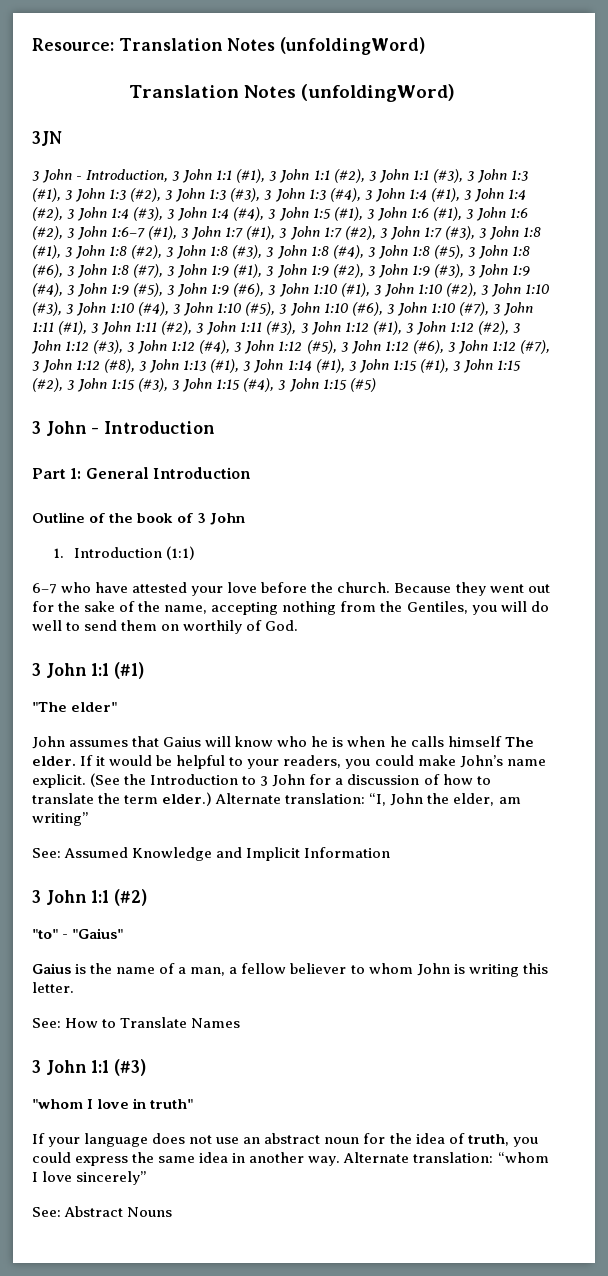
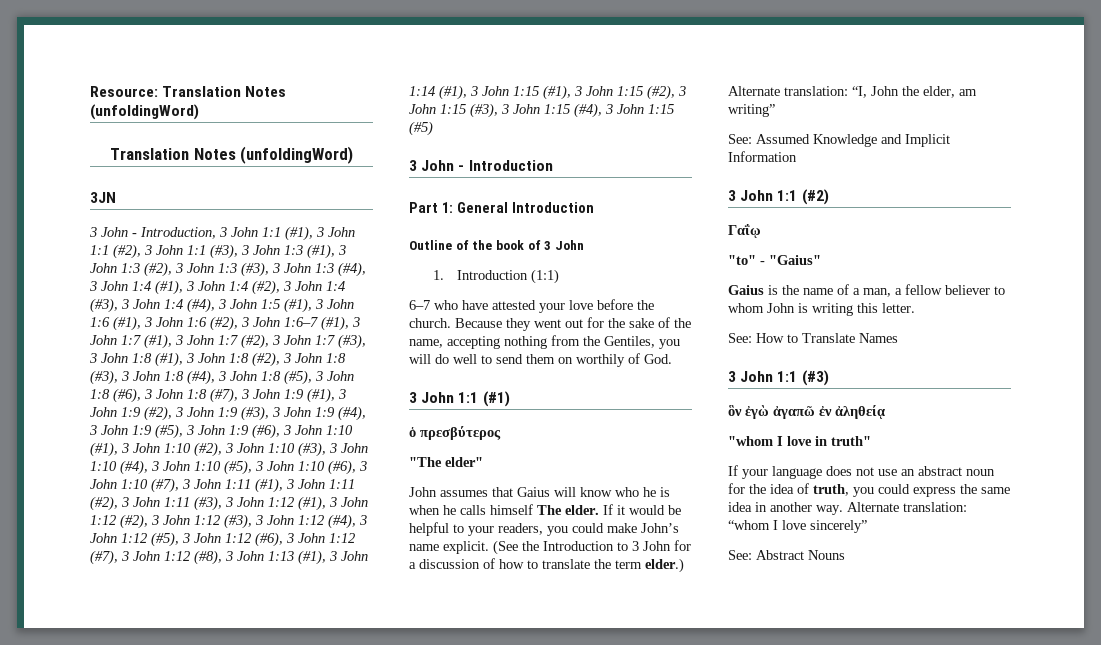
(145, 670) none -> [409,426,501,440] // ὁ πρεσβύτερος
(148, 897) none -> [728,224,761,238] // Γαΐῳ
(147, 1067) none -> [728,405,885,419] // ὃν ἐγὼ ἀγαπῶ ἐν ἀληθείᾳ

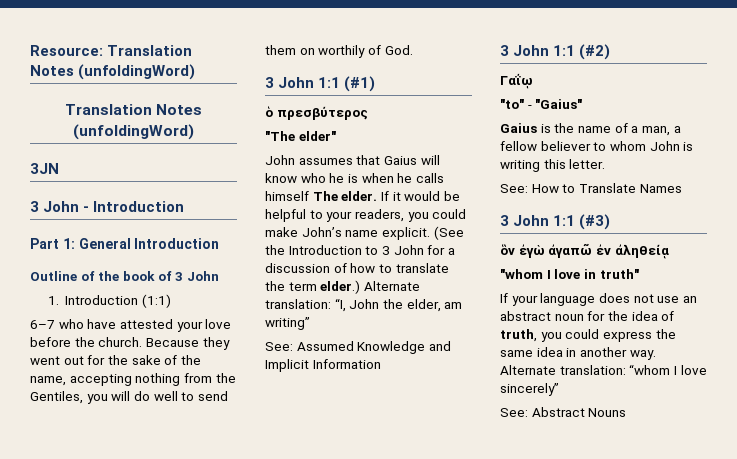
[89,226,355,241] [90,244,346,259] [90,262,366,277] [89,280,345,295] [90,298,354,313] [90,316,360,331] [90,334,366,349] [89,352,346,367] [90,370,354,385] [90,388,346,403] [90,406,366,421] [89,424,353,439] [90,442,368,457] [90,460,367,475] [90,478,355,493] [90,496,368,511] [90,514,367,529] [90,532,355,547] [90,550,368,565] [409,85,686,100] [409,103,674,118] [409,121,433,136] // 3 John - Introduction, 3 John 1:1 (#1), 3 John 1:1 (#2), 3 John 1:1 (#3), 3 John 1:3 (#1), 3 John 1:3 (#2), 3 John 1:3 (#3), 3 John 1:3 (#4), 3 John 1:4 (#1), 3 John 1:4 (#2), 3 John 1:4 (#3), 3 John 1:4 (#4), 3 John 1:5 (#1), 3 John 1:6 (#1), 3 John 1:6 (#2), 3 John 1:6–7 (#1), 3 John 1:7 (#1), 3 John 1:7 (#2), 3 John 1:7 (#3), 3 John 1:8 (#1), 3 John 1:8 (#2), 3 John 1:8 (#3), 3 John 1:8 (#4), 3 John 1:8 (#5), 3 John 1:8 (#6), 3 John 1:8 (#7), 3 John 1:9 (#1), 3 John 1:9 (#2), 3 John 1:9 (#3), 3 John 1:9 (#4), 3 John 1:9 (#5), 3 John 1:9 (#6), 3 John 1:10 (#1), 3 John 1:10 (#2), 3 John 1:10 (#3), 3 John 1:10 (#4), 3 John 1:10 (#5), 3 John 1:10 (#6), 3 John 1:10 (#7), 3 John 1:11 (#1), 3 John 1:11 (#2), 3 John 1:11 (#3), 3 John 1:12 (#1), 3 John 1:12 (#2), 3 John 1:12 (#3), 3 John 1:12 (#4), 3 John 1:12 (#5), 3 John 1:12 (#6), 3 John 1:12 (#7), 3 John 1:12 (#8), 3 John 1:13 (#1), 3 John 1:14 (#1), 3 John 1:15 (#1), 3 John 1:15 (#2), 3 John 1:15 (#3), 3 John 1:15 (#4), 3 John 1:15 (#5) -> (59, 168) none

